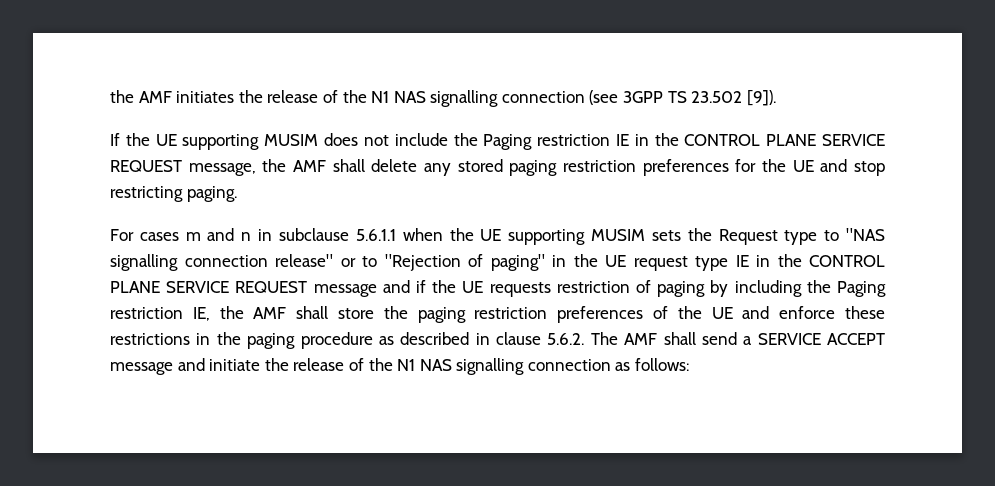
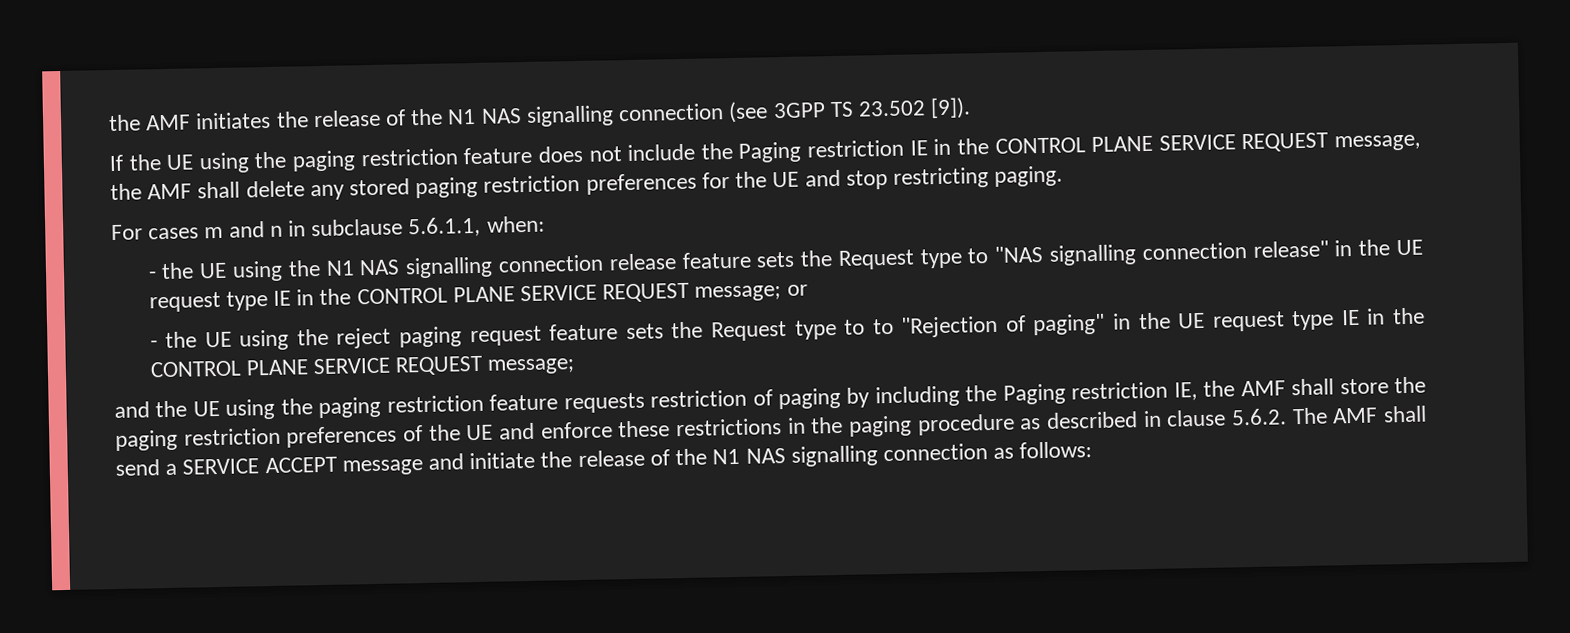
[182,134,319,150] supporting MUSIM -> [198,146,533,174] using the paging restriction feature
[355,228,645,245] 5.6.1.1 when the UE supporting MUSIM -> [408,215,545,238] [148,251,752,282] 5.6.1.1, when: // - the UE using the N1 NAS signalling connection release feature
[340,258,356,267] or -> [1334,239,1423,257] [148,282,808,313] [149,319,866,351] in the UE request type IE in the CONTROL PLANE SERVICE REQUEST message; or // - the UE using the reject paging request feature sets the Request type to
[313,280,484,297] message and if the UE -> [487,358,576,375] [114,393,559,420] message; // and the UE using the paging restriction feature

